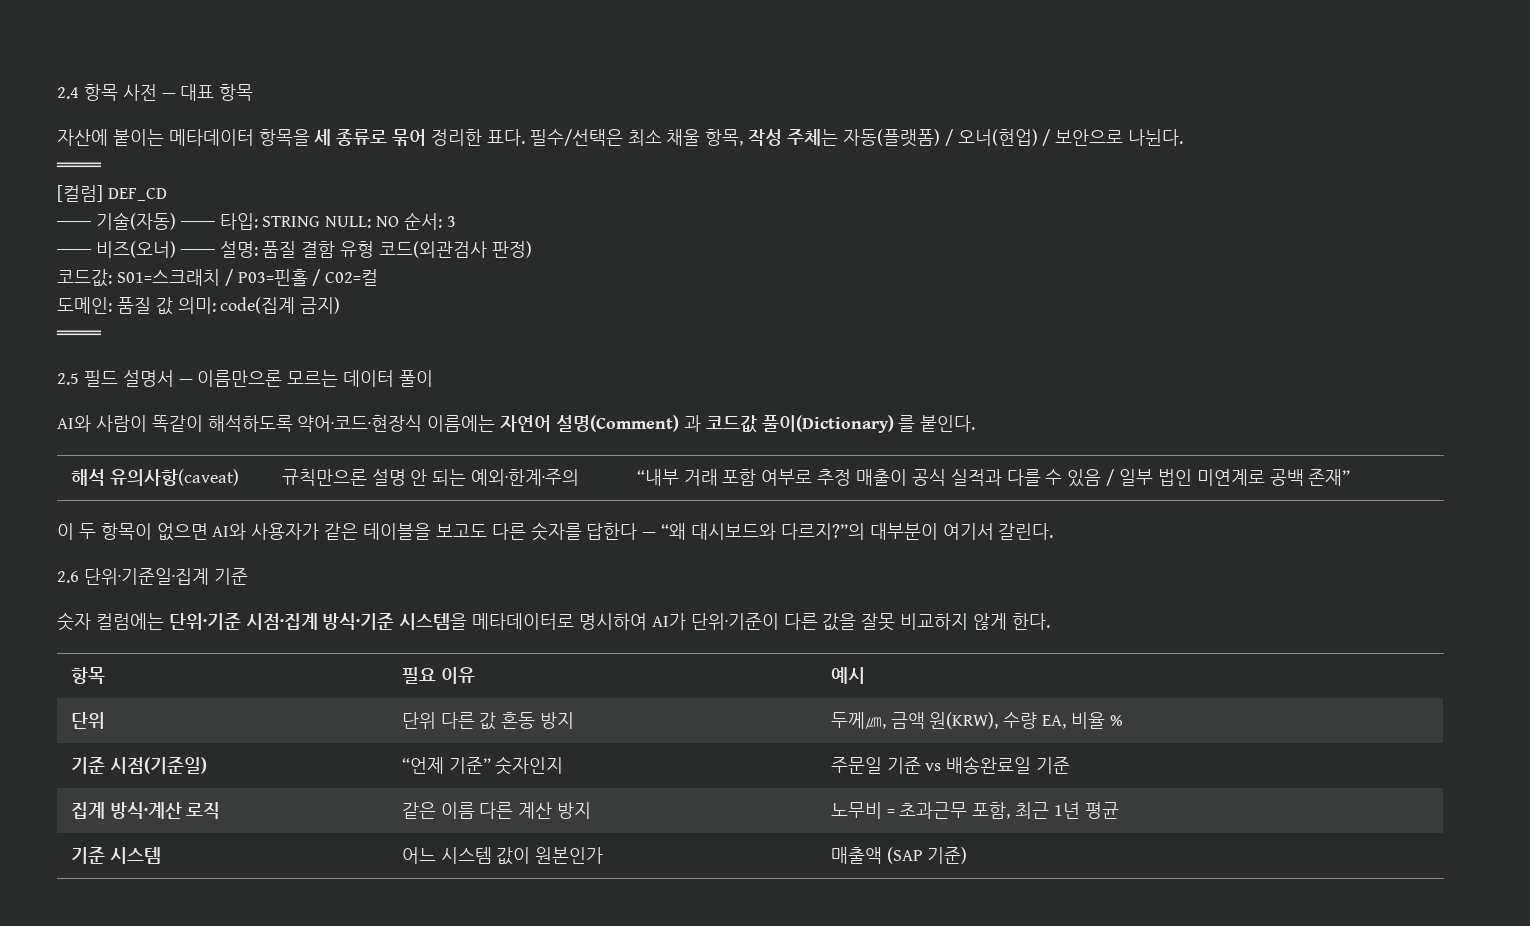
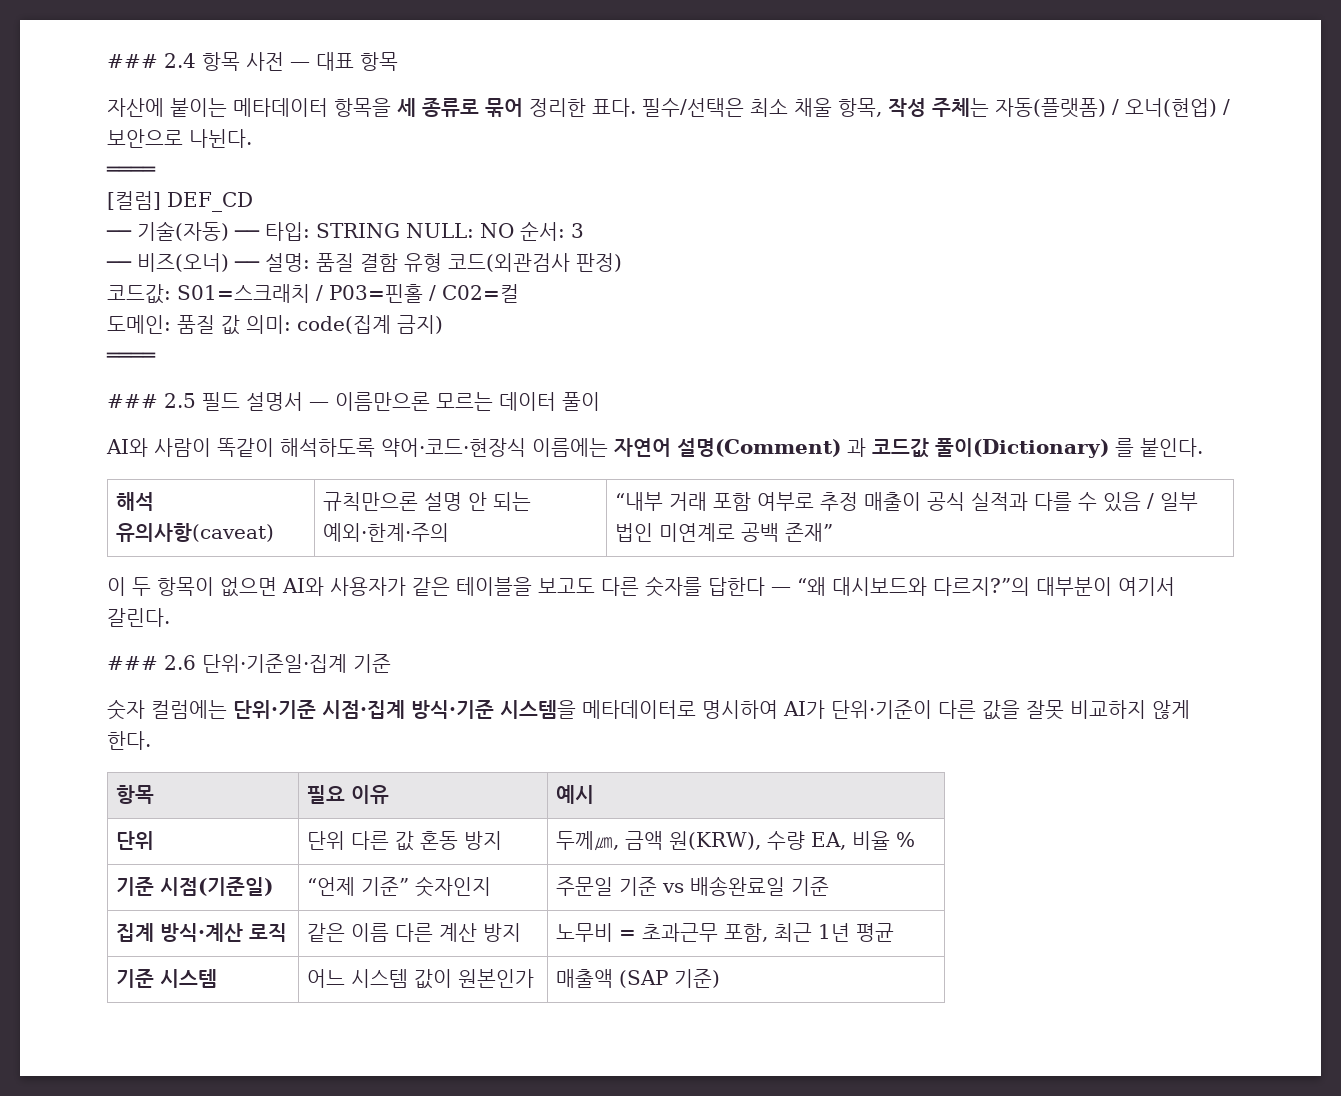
(57, 93) none -> [107,54,158,68] ###
(102, 334) none -> [107,394,158,408] ###
(1054, 531) none -> [107,656,158,670] ###

